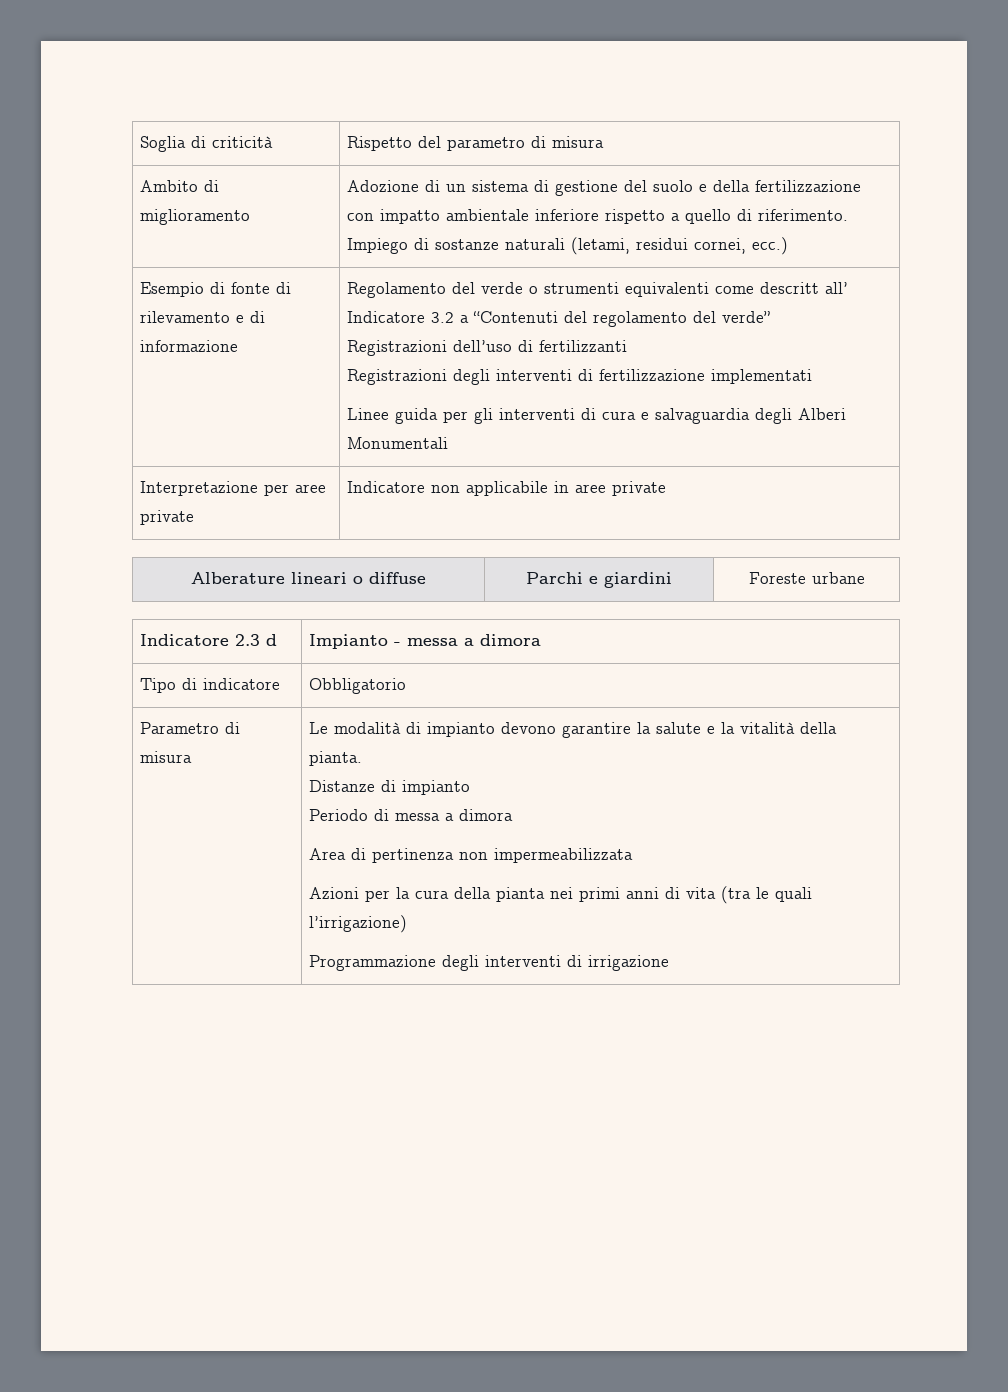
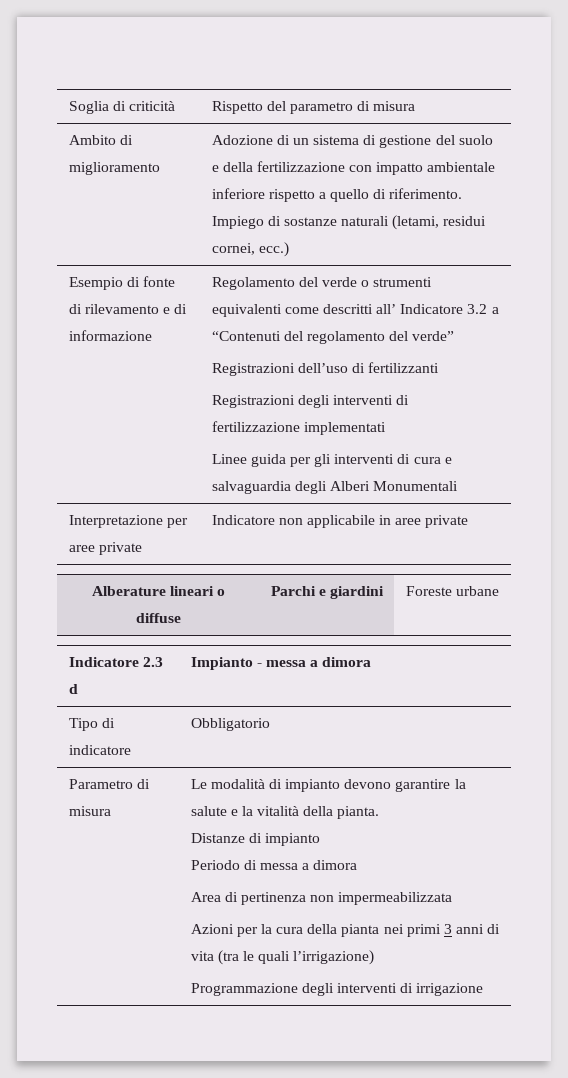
[759,282,819,294] descritt -> [322,304,373,314] descritti
(620, 894) none -> [444,924,453,934] 3

